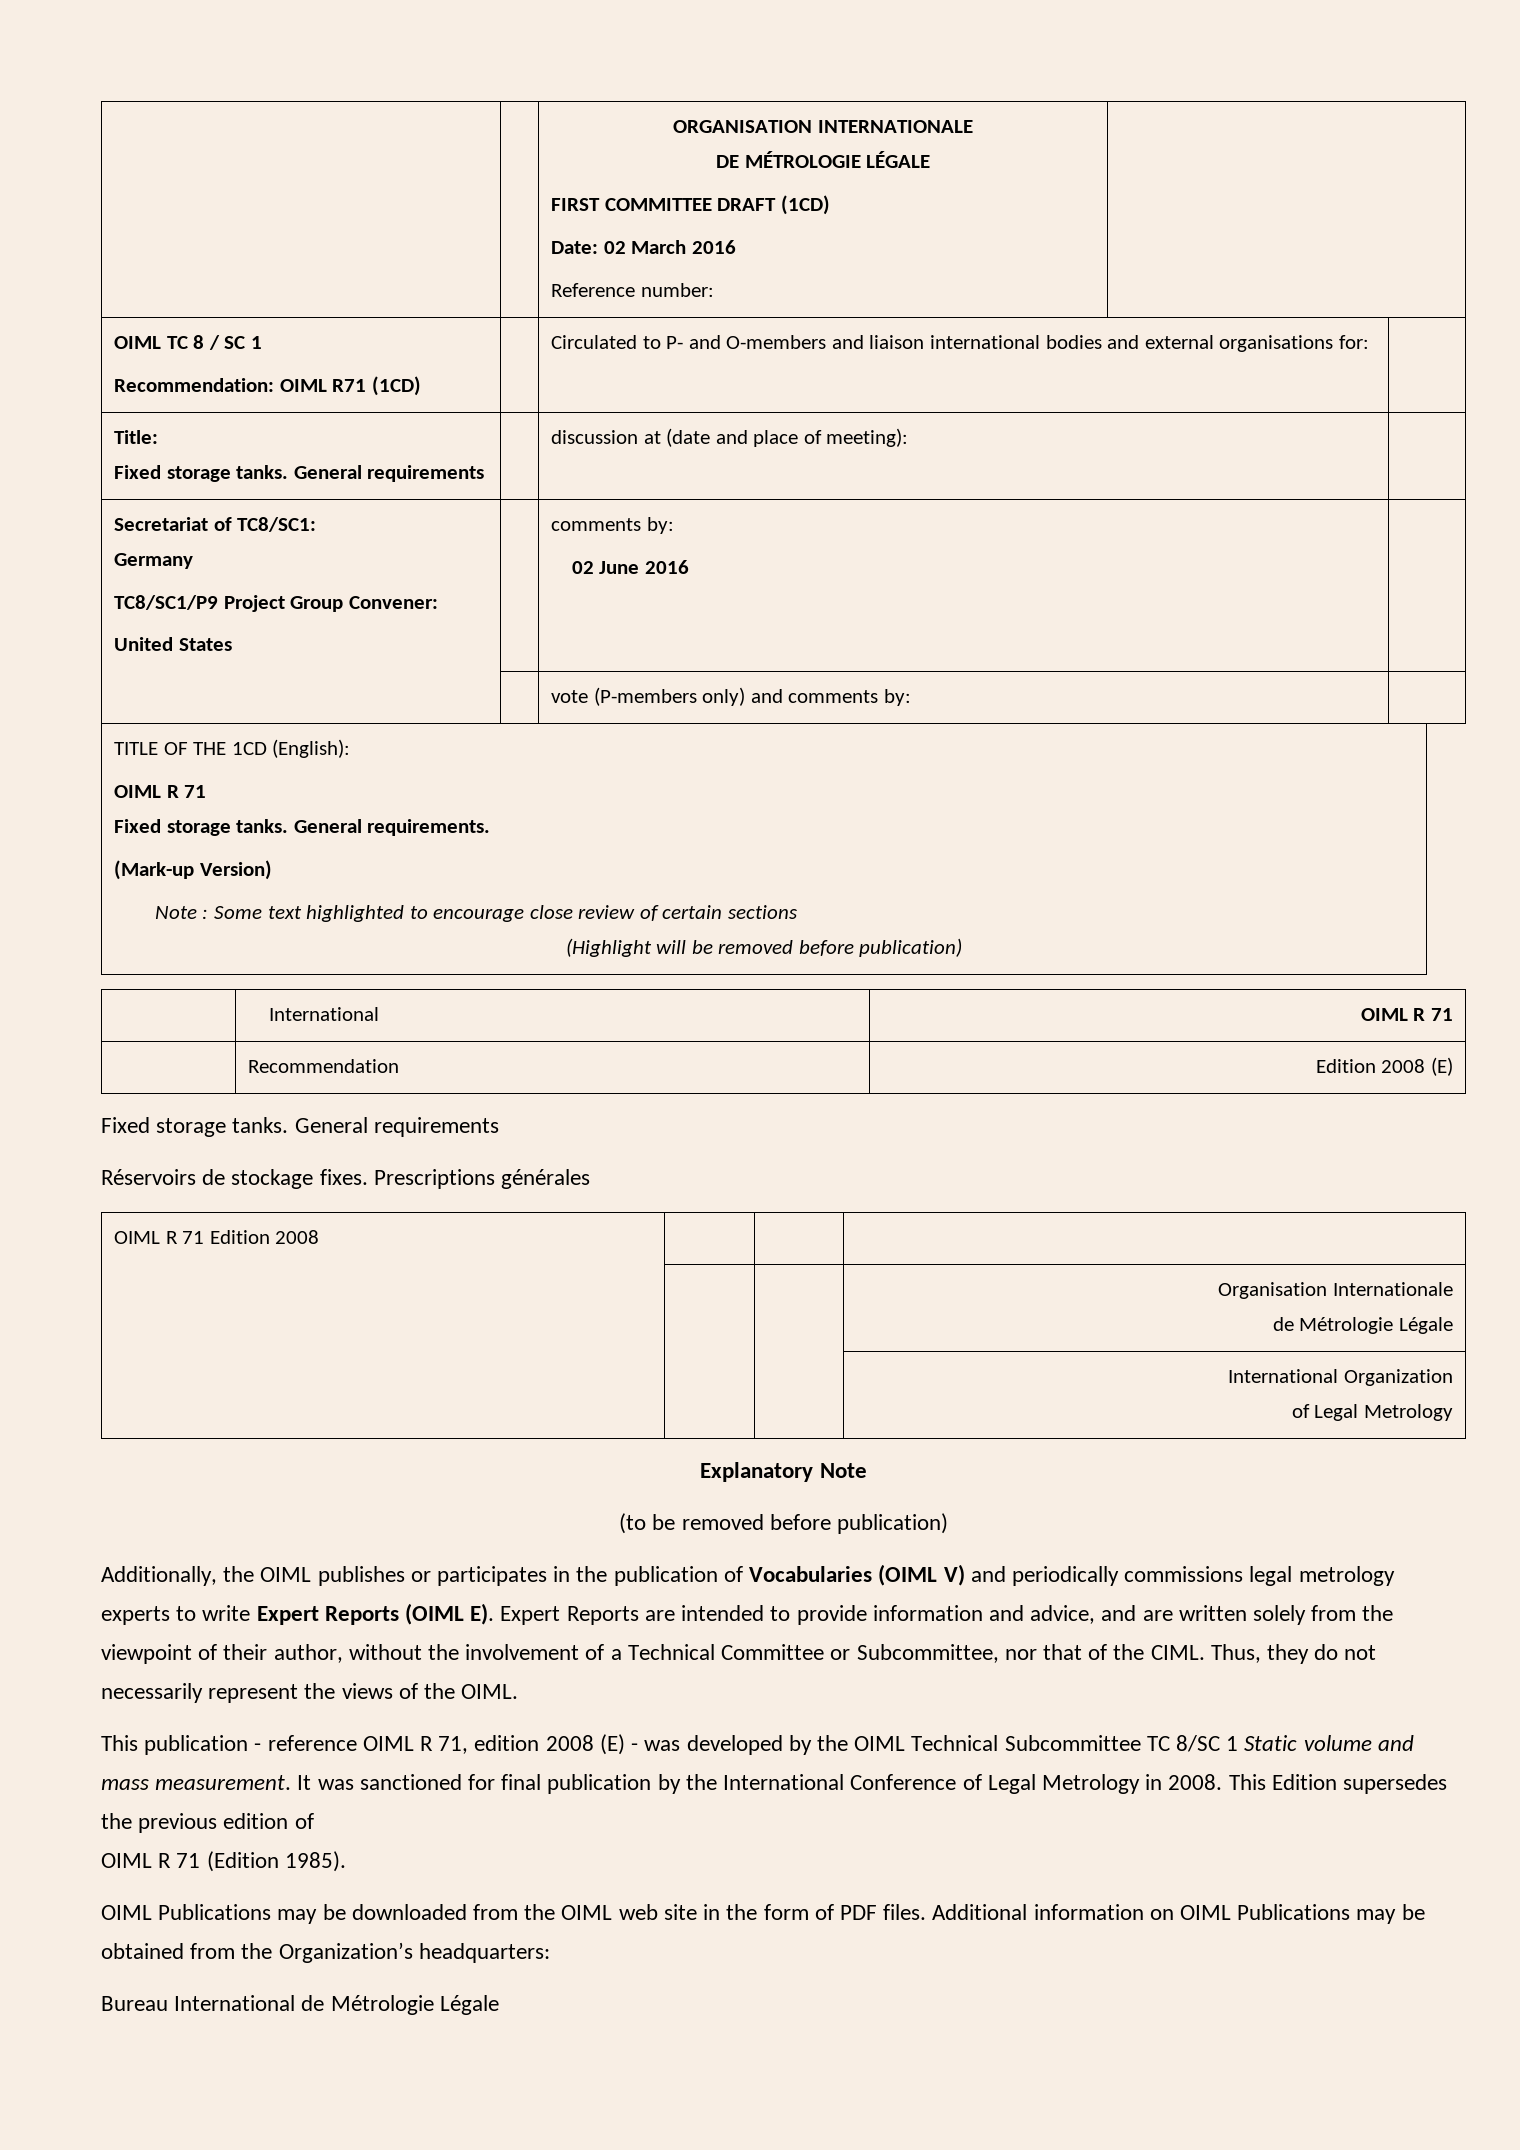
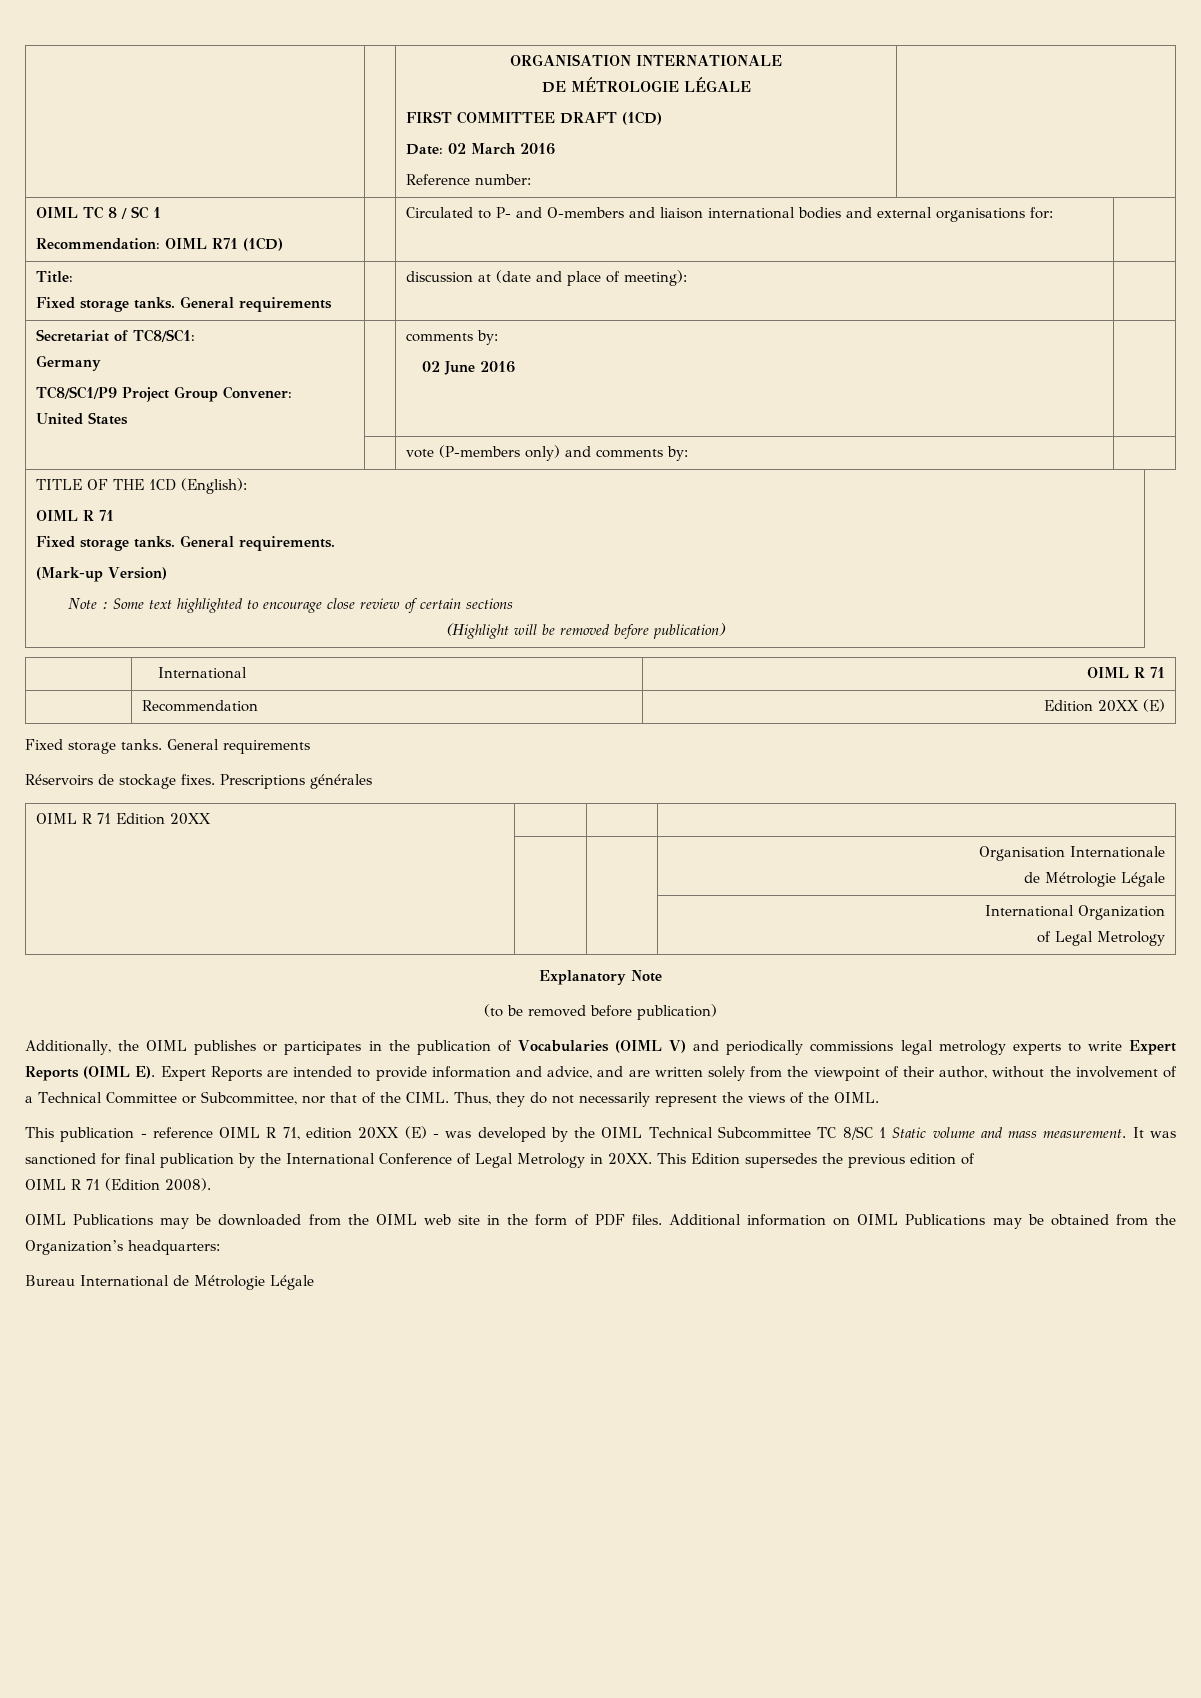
[1381,1059,1426,1073] 2008 -> [1098,700,1140,712] 20XX
[275,1230,320,1244] 2008 -> [169,813,211,825] 20XX
[545,1735,594,1751] 2008 -> [358,1127,400,1139] 20XX
[1168,1774,1223,1790] 2008. -> [608,1153,652,1165] 20XX.
[284,1851,346,1872] 1985). -> [165,1178,211,1191] 2008).

